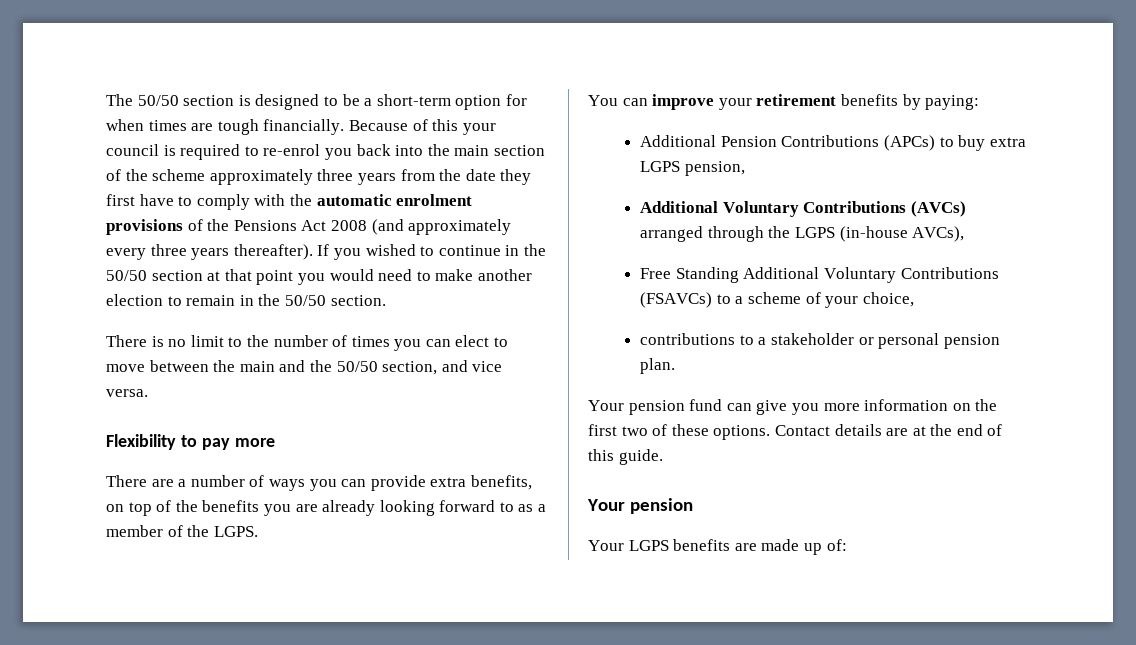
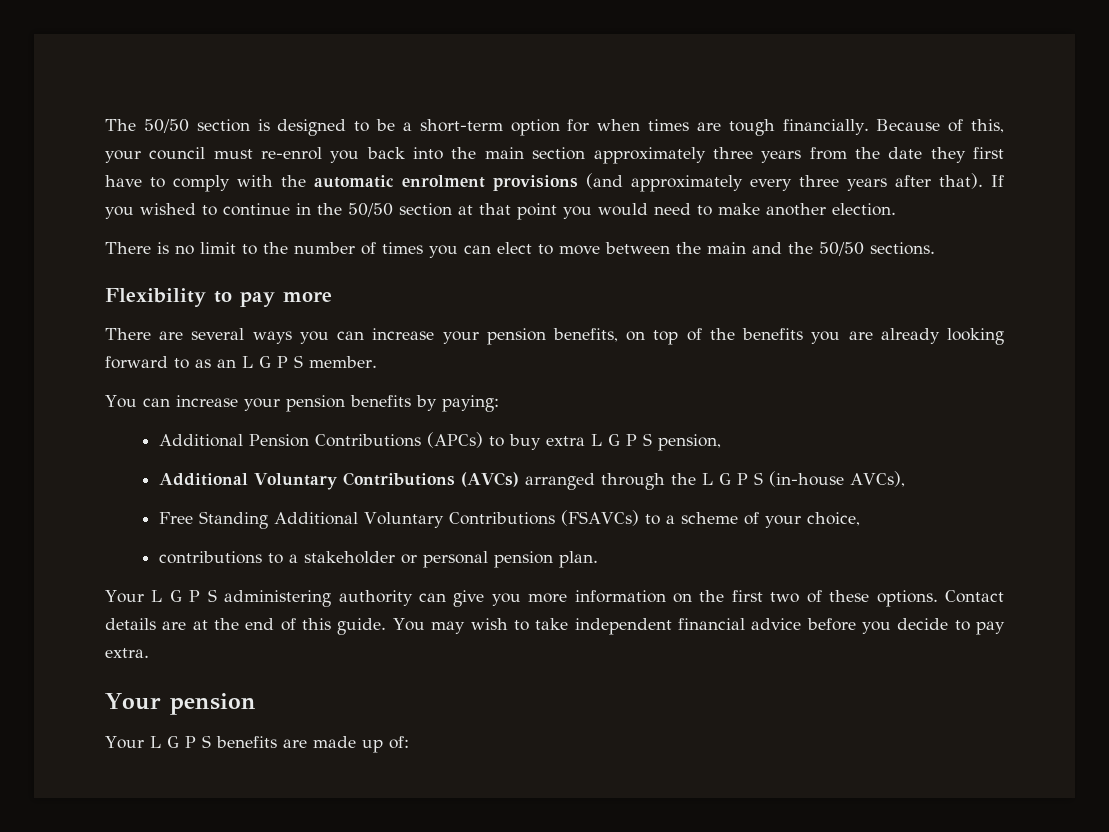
[432,119,459,131] this -> [971,119,1005,133] this,
[163,144,259,160] is required to -> [213,149,253,159] must
[106,169,206,181] of the scheme -> (586, 153) none
[187,219,367,231] of the Pensions Act 2008 -> (578, 183) none
[233,244,313,260] thereafter). -> [895,173,983,189] after that).
[106,294,386,306] election to remain in the 50/50 section. -> [832,203,896,216] election.
[382,360,503,375] [106,389,148,397] section, and vice versa. -> [870,242,935,255] sections.
[178,475,467,491] a number of ways you can provide extra -> [191,328,546,345] several ways you can increase your pension
[538,504,547,512] [106,525,258,537] a member of the LGPS. -> [217,355,377,368] an L G P S member.
[652,94,837,110] improve your retirement -> [175,395,345,412] increase your pension
[640,161,681,172] LGPS -> [590,433,652,446] L G P S
[794,227,835,238] LGPS -> [701,472,763,485] L G P S
[628,399,723,415] pension fund -> [151,589,413,607] L G P S administering authority
(663, 457) none -> [392,618,1005,635] [105,648,149,658] You may wish to take independent financial advice before you decide to pay extra.
[628,540,669,551] LGPS -> [149,735,211,748] L G P S

